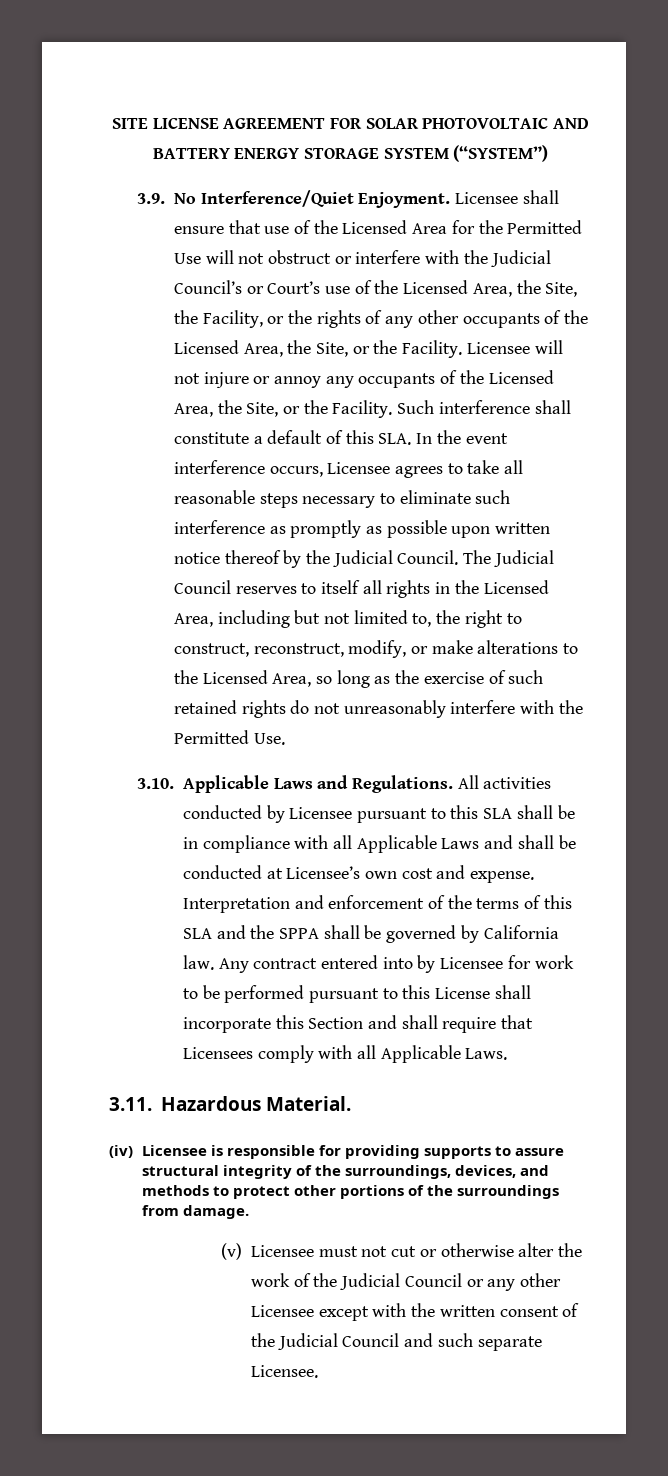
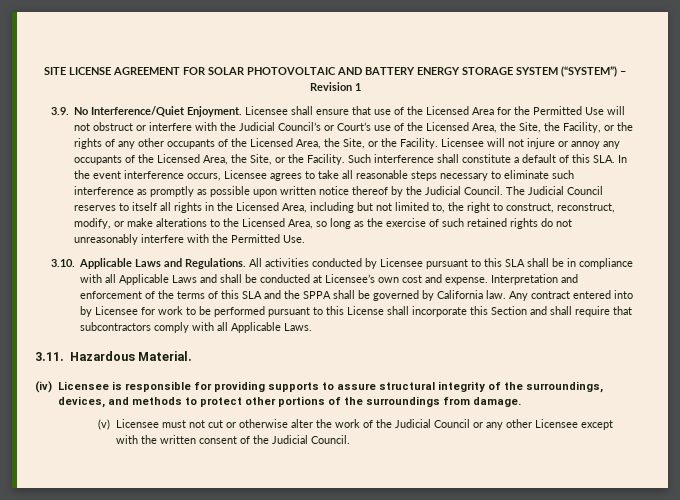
(549, 153) none -> [620,71,626,75] [309,82,361,91] – Revision 1
[182,1047,253,1059] Licensees -> [80,322,152,331] subcontractors
[342,1333,542,1351] [251,1365,319,1378] Council and such separate Licensee. -> [310,435,350,444] Council.

